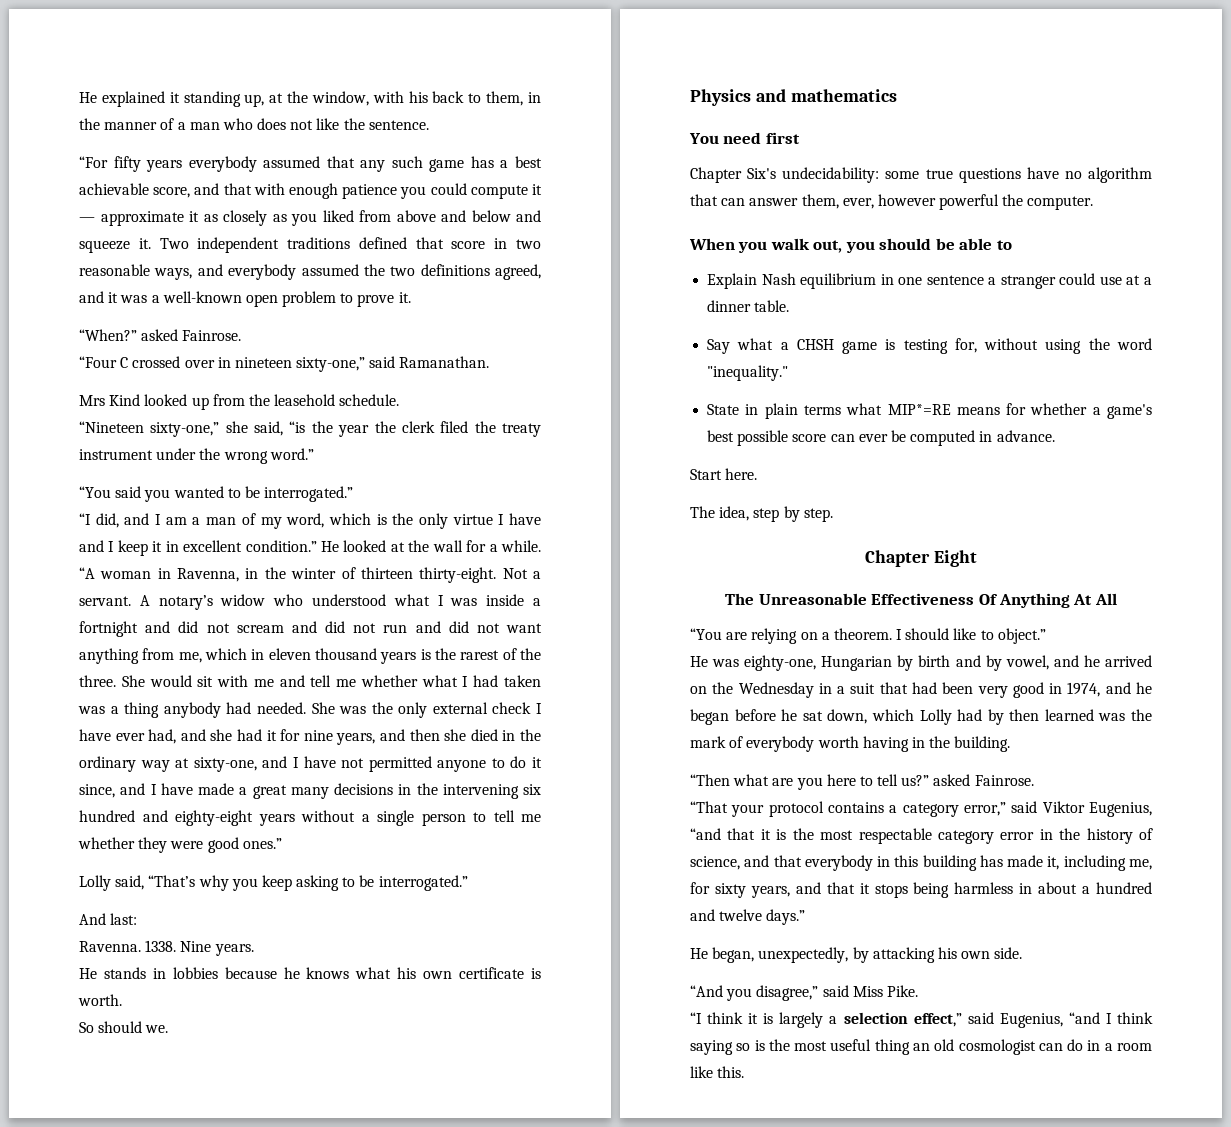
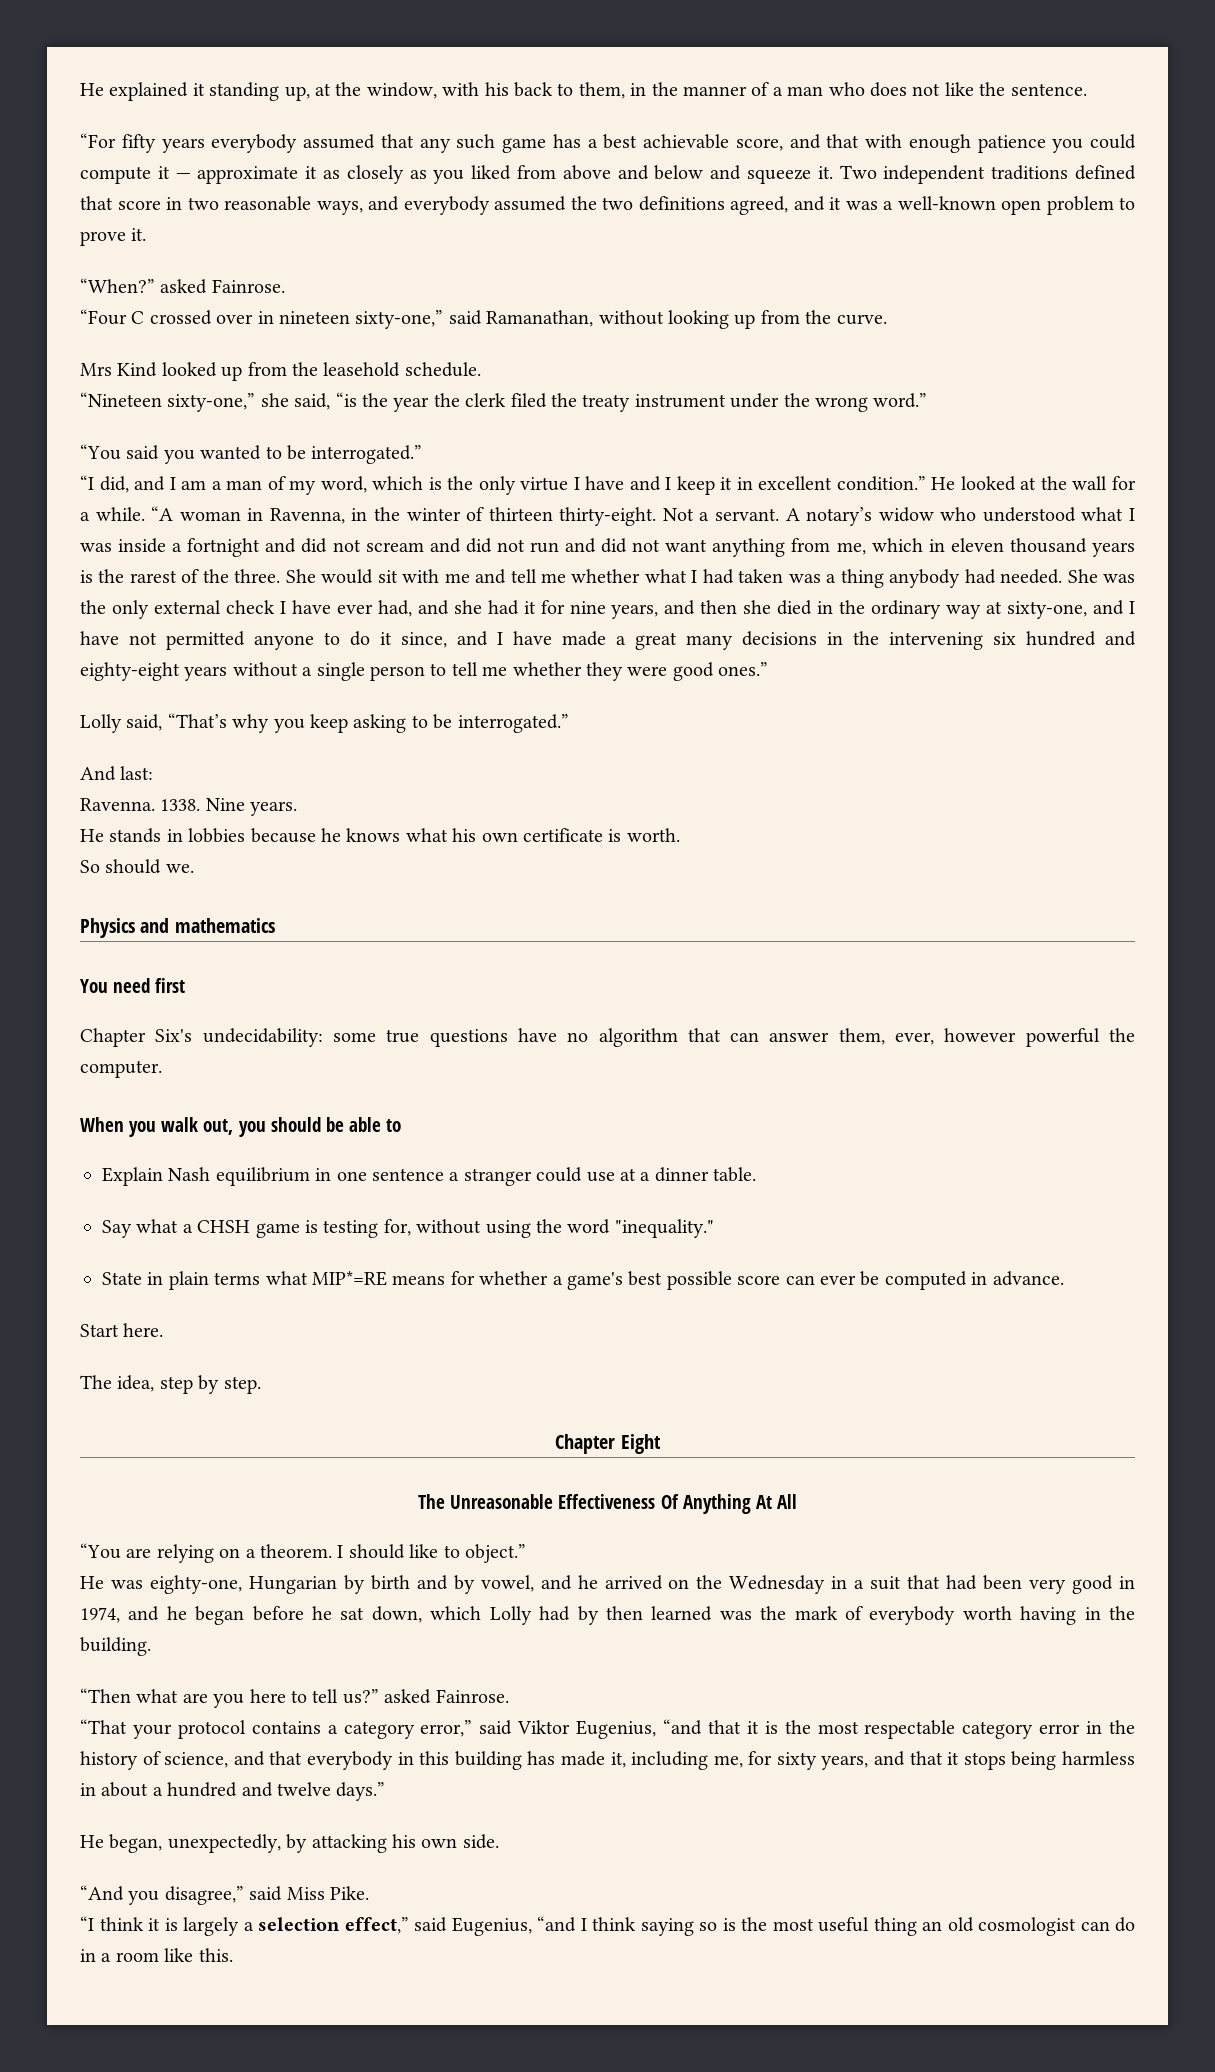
[399,356,490,368] Ramanathan. -> [486,310,887,329] Ramanathan, without looking up from the curve.

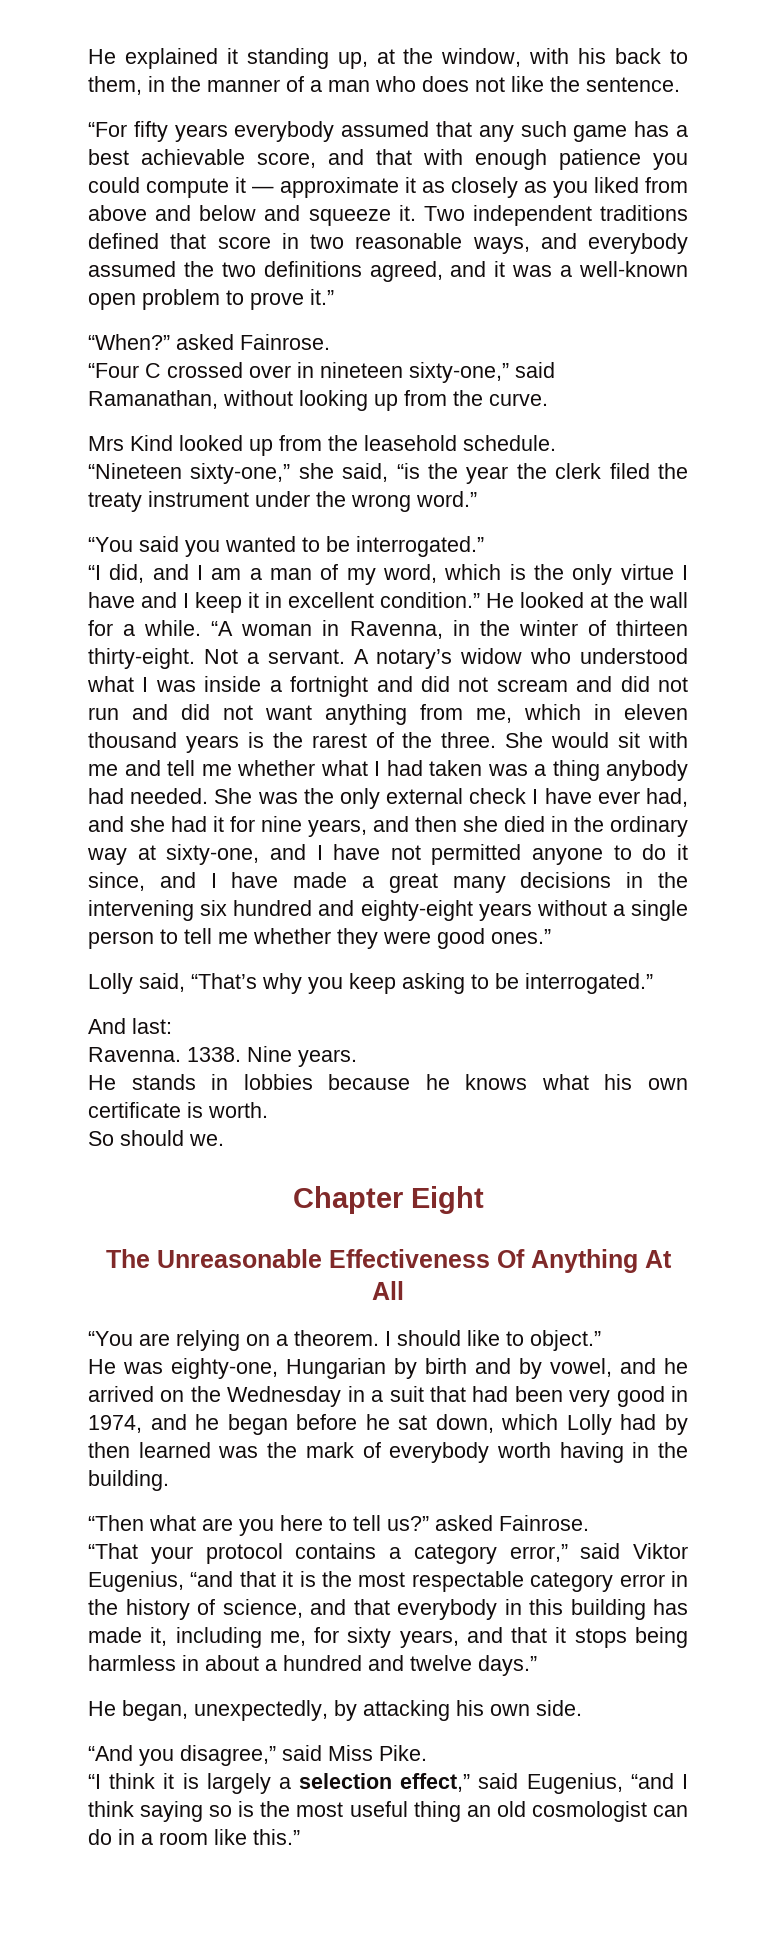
[131,228,147,241] it. -> [310,289,334,305] it.”
[80,918,275,938] [80,978,186,993] [80,1028,1135,1047] [80,1060,162,1078] [80,1117,402,1137] [102,1167,757,1186] [102,1219,714,1238] [102,1271,1064,1290] [80,1323,164,1337] [80,1375,261,1394] // Physics and mathematics // You need first // Chapter Six's undecidability: some true questions have no algorithm that can answer them, ever, however powerful the computer. // When you walk out, you should be able to // Explain Nash equilibrium in one sentence a stranger could use at a dinner table. // Say what a CHSH game is testing for, without using the word "inequality." // State in plain terms what MIP*=RE means for whether a game's best possible score can ever be computed in advance. // Start here. // The idea, step by step. -> (224, 1140) none
[198,1948,233,1962] this. -> [253,1829,300,1845] this.”

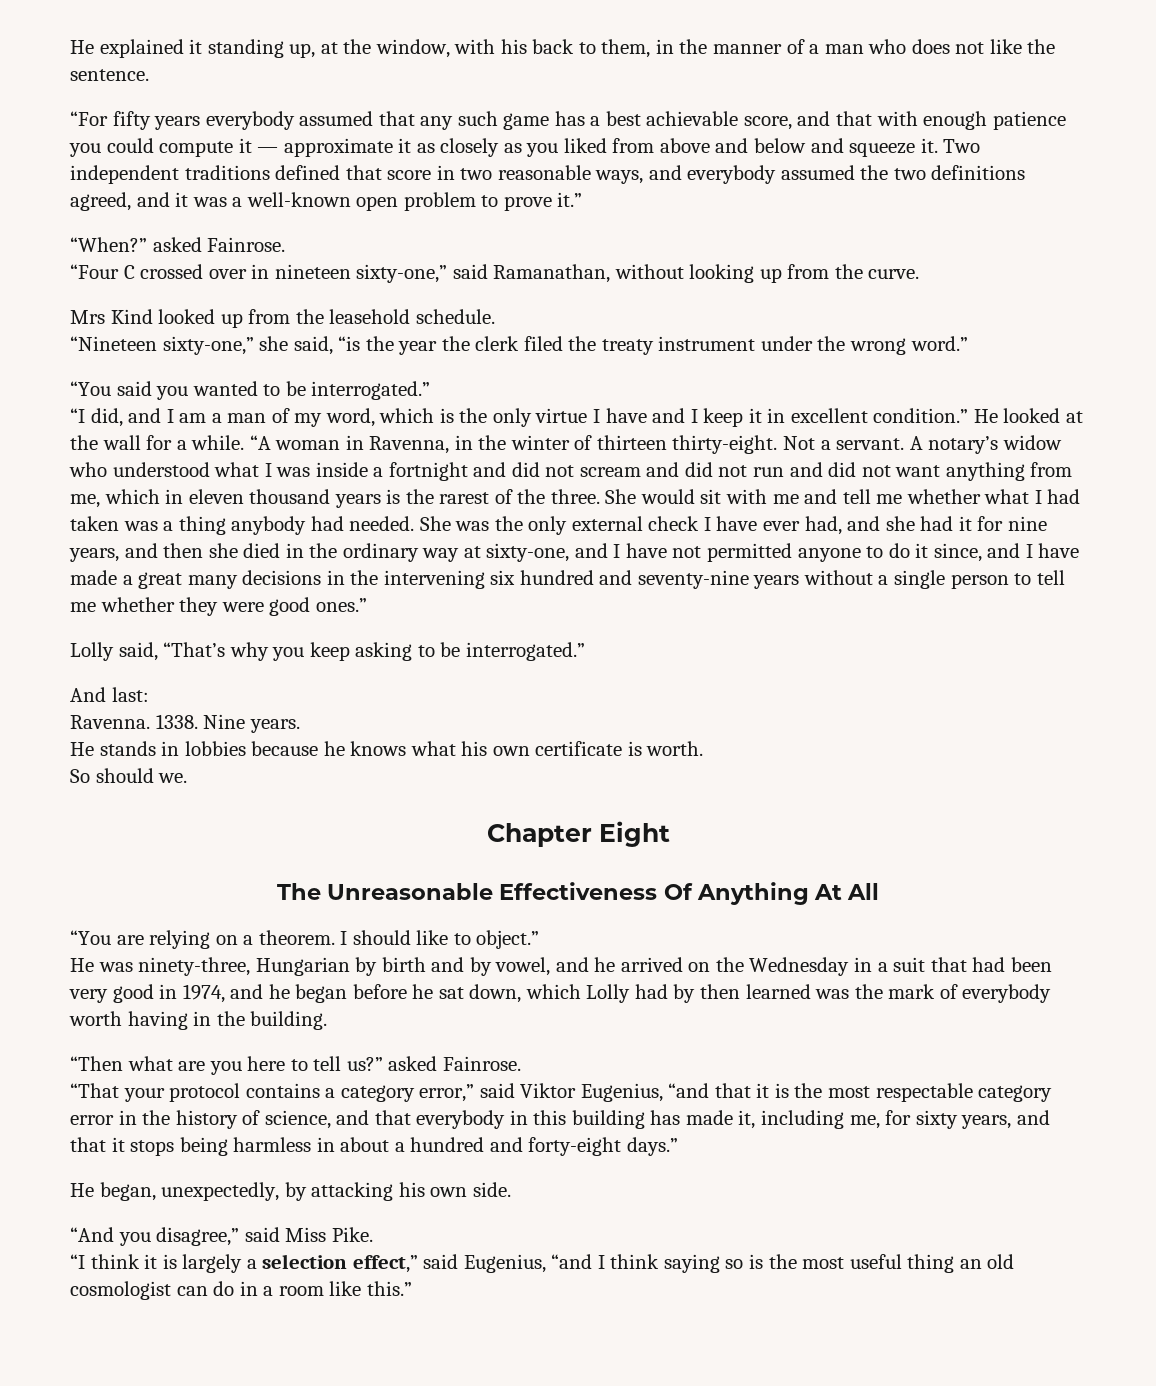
[360,900,473,921] eighty-eight -> [637,570,749,589] seventy-nine
[171,1358,278,1379] eighty-one, -> [138,957,251,976] ninety-three,
[410,1655,472,1671] twelve -> [528,1137,622,1156] forty-eight

